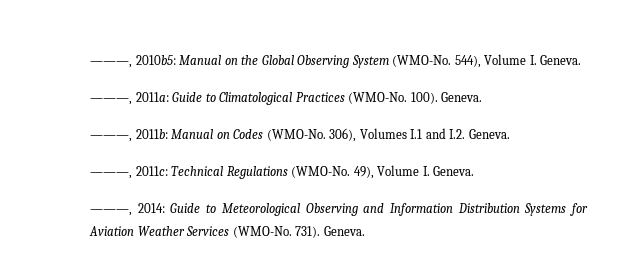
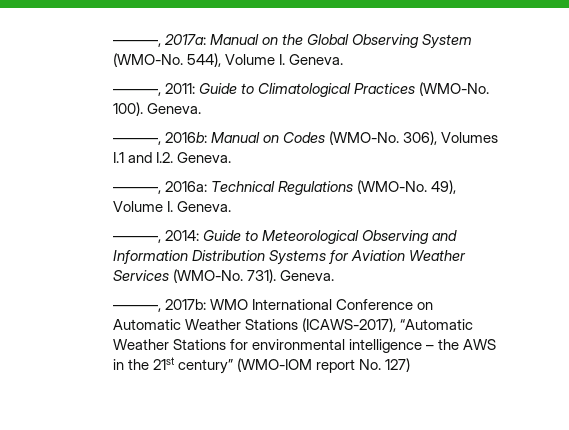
[90,55,176,68] ———, 2010b5: -> [112,34,207,47] ———, 2017a:
[135,92,169,102] 2011a: -> [165,83,196,94] 2011:
[135,129,168,139] 2011b: -> [165,132,208,143] 2016b:
[135,166,168,176] 2011c: -> [165,181,208,192] 2016a:
(365, 231) none -> [112,299,434,312] [112,318,474,332] [112,339,497,353] [112,357,411,374] // ———, 2017b: WMO International Conference on Automatic Weather Stations (ICAWS-2017), “Automatic Weather Stations for environmental intelligence – the AWS in the 21st century” (WMO-IOM report No. 127)

